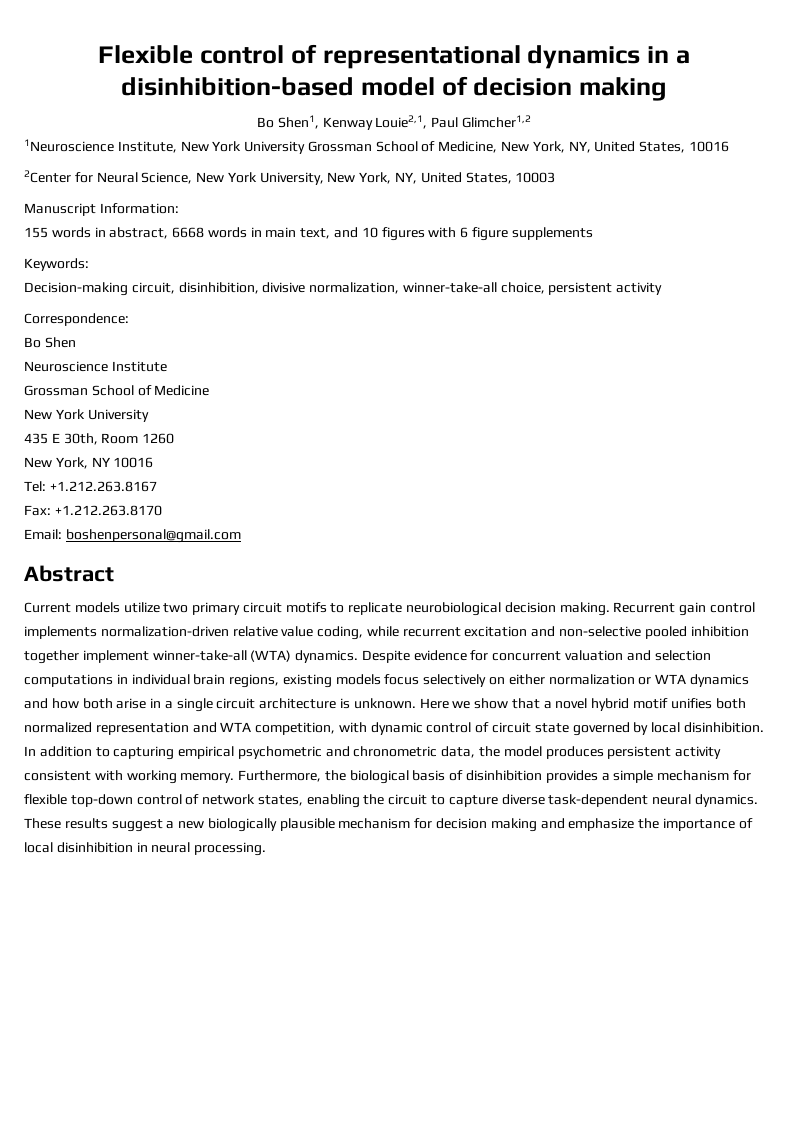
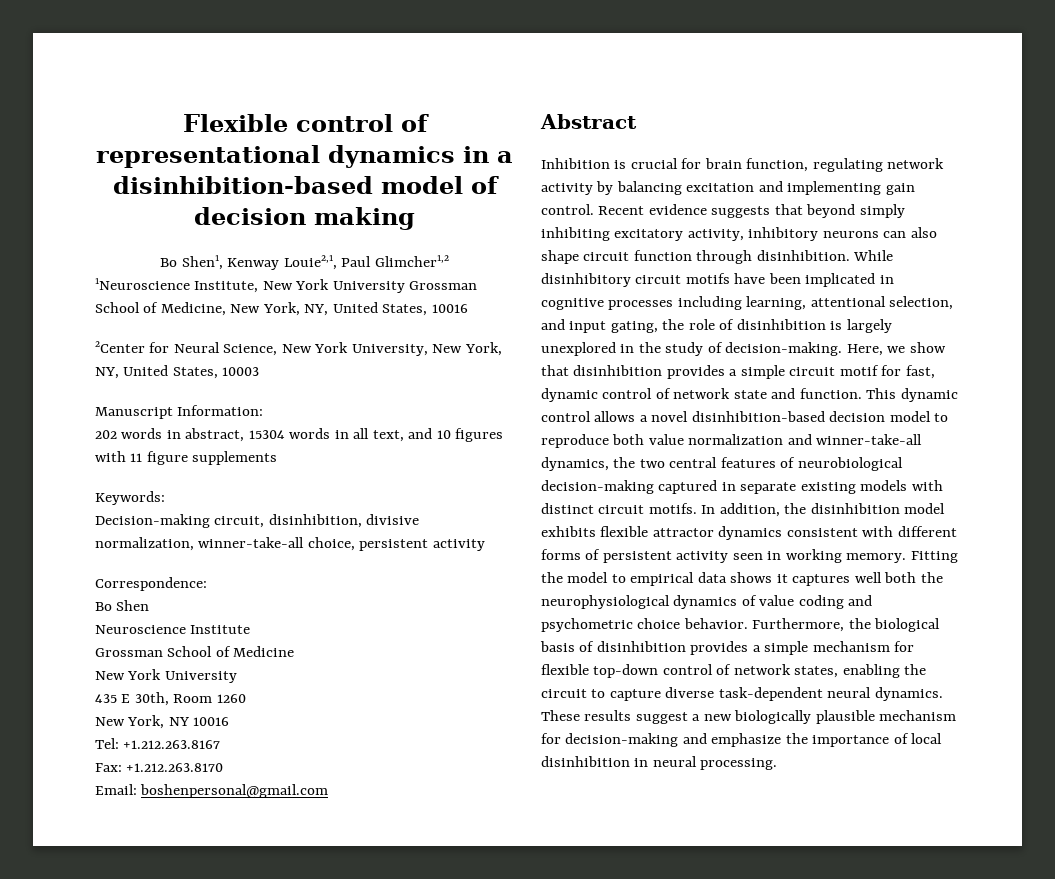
[24,227,48,238] 155 -> [95,430,117,439] 202
[172,227,297,238] 6668 words in main -> [248,428,370,439] 15304 words in all
[460,227,469,238] 6 -> [130,453,143,462] 11
[24,602,755,616] [24,626,749,640] [24,650,711,664] [24,674,749,688] [24,698,746,712] [24,722,764,736] [24,746,722,760] [24,770,235,784] Current models utilize two primary circuit motifs to replicate neurobiological decision making. Recurrent gain control implements normalization-driven relative value coding, while recurrent excitation and non-selective pooled inhibition together implement winner-take-all (WTA) dynamics. Despite evidence for concurrent valuation and selection computations in individual brain regions, existing models focus selectively on either normalization or WTA dynamics and how both arise in a single circuit architecture is unknown. Here we show that a novel hybrid motif unifies both normalized representation and WTA competition, with dynamic control of circuit state governed by local disinhibition. In addition to capturing empirical psychometric and chronometric data, the model produces persistent activity consistent with working memory. -> [541,158,945,172] [541,181,915,195] [541,204,905,218] [541,227,937,241] [541,250,894,264] [541,273,894,287] [541,296,954,310] [541,319,892,333] [541,342,946,356] [541,365,935,379] [541,388,958,402] [541,411,949,422] [541,434,923,448] [541,457,903,471] [541,480,943,494] [541,503,946,517] [541,526,957,540] [541,549,958,563] [541,572,943,586] [541,595,873,609] [541,618,748,632] Inhibition is crucial for brain function, regulating network activity by balancing excitation and implementing gain control. Recent evidence suggests that beyond simply inhibiting excitatory activity, inhibitory neurons can also shape circuit function through disinhibition. While disinhibitory circuit motifs have been implicated in cognitive processes including learning, attentional selection, and input gating, the role of disinhibition is largely unexplored in the study of decision-making. Here, we show that disinhibition provides a simple circuit motif for fast, dynamic control of network state and function. This dynamic control allows a novel disinhibition-based decision model to reproduce both value normalization and winner-take-all dynamics, the two central features of neurobiological decision-making captured in separate existing models with distinct circuit motifs. In addition, the disinhibition model exhibits flexible attractor dynamics consistent with different forms of persistent activity seen in working memory. Fitting the model to empirical data shows it captures well both the neurophysiological dynamics of value coding and psychometric choice behavior.
[436,818,537,832] decision making -> [565,733,679,747] decision-making

